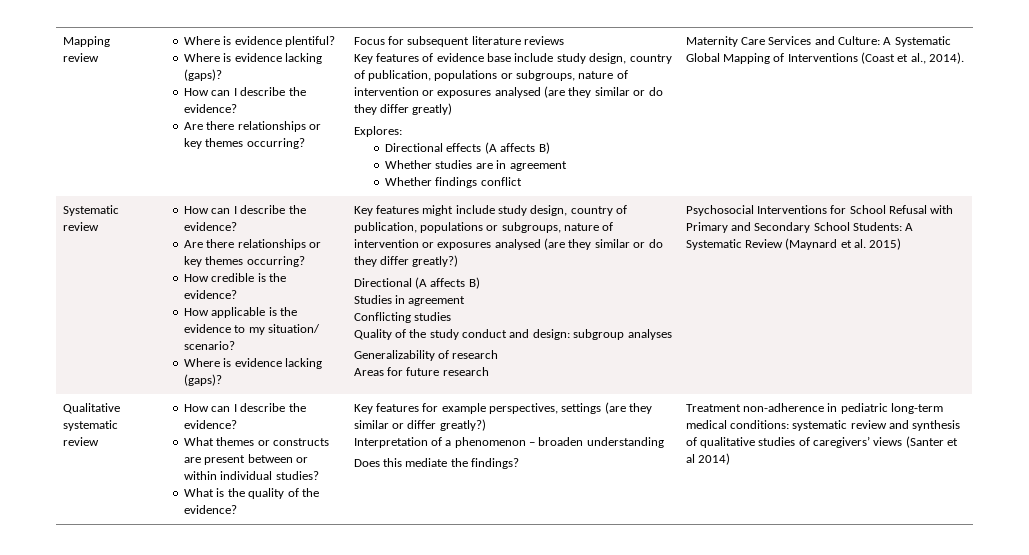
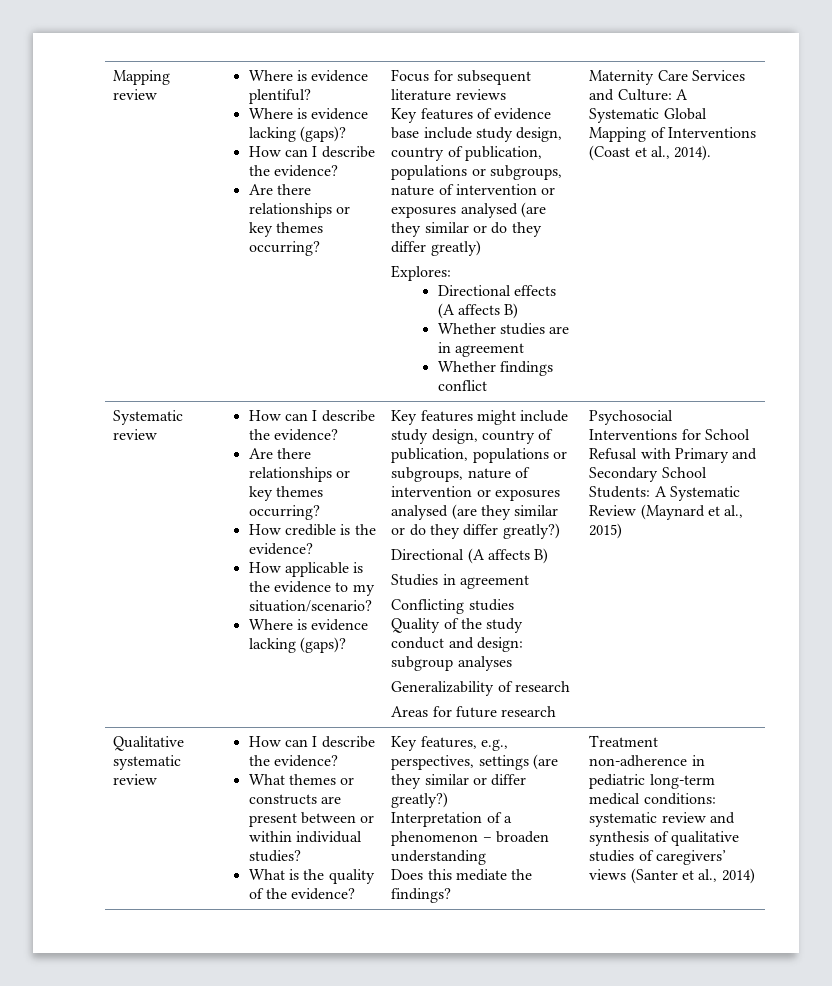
[268,324,321,333] [184,341,236,350] situation/ scenario? -> [248,600,372,612] situation/scenario?
[854,239,867,248] al. -> [724,505,744,518] al.,
[375,403,486,414] features for example -> [420,736,509,751] features, e.g.,
[685,454,695,463] al -> [698,869,718,882] al.,

